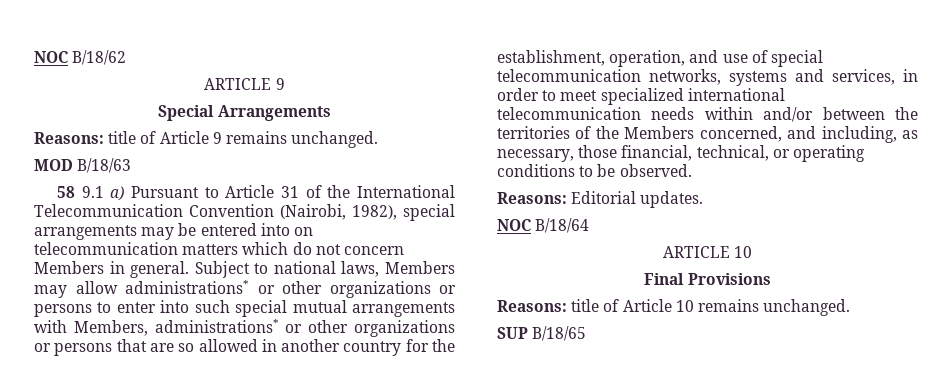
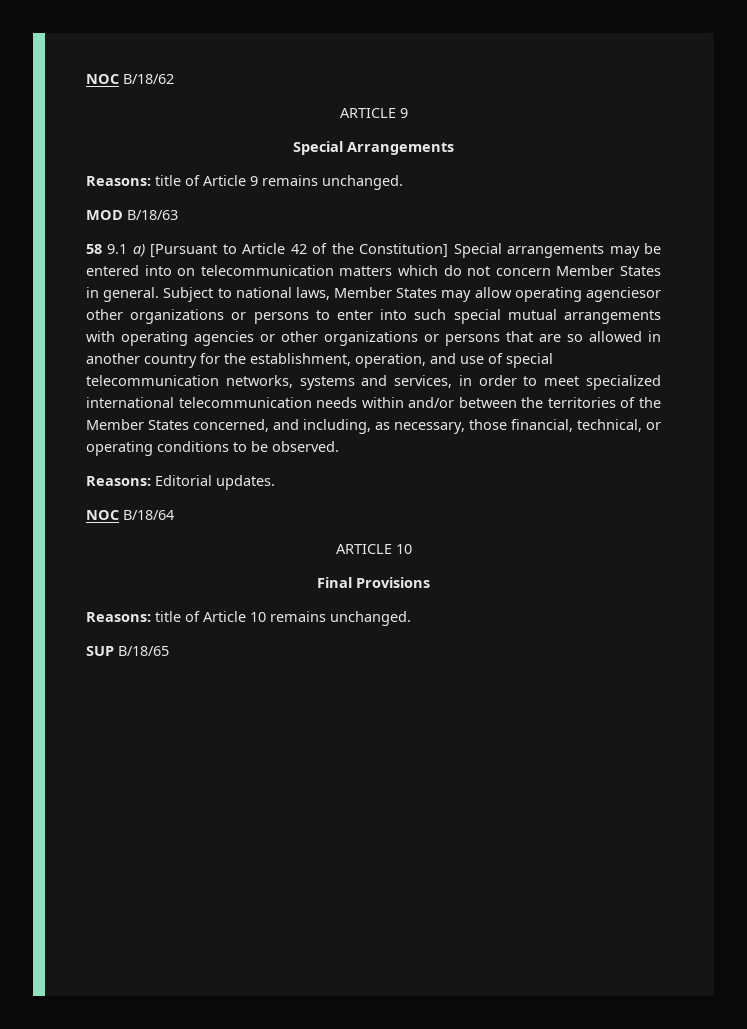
[131,186,200,198] Pursuant -> [150,244,218,258] [Pursuant
[281,185,456,198] [34,204,455,221] 31 of the International Telecommunication Convention (Nairobi, 1982), special -> [290,243,502,258] 42 of the Constitution] Special
[34,261,104,274] Members -> [556,265,662,276] Member States
[384,261,455,274] [34,280,275,298] Members may allow administrations* or -> [334,287,661,302] Member States may allow operating agenciesor
[73,319,279,336] Members, administrations* -> [121,331,254,346] operating agencies
[624,126,695,139] Members -> [86,419,189,430] Member States

